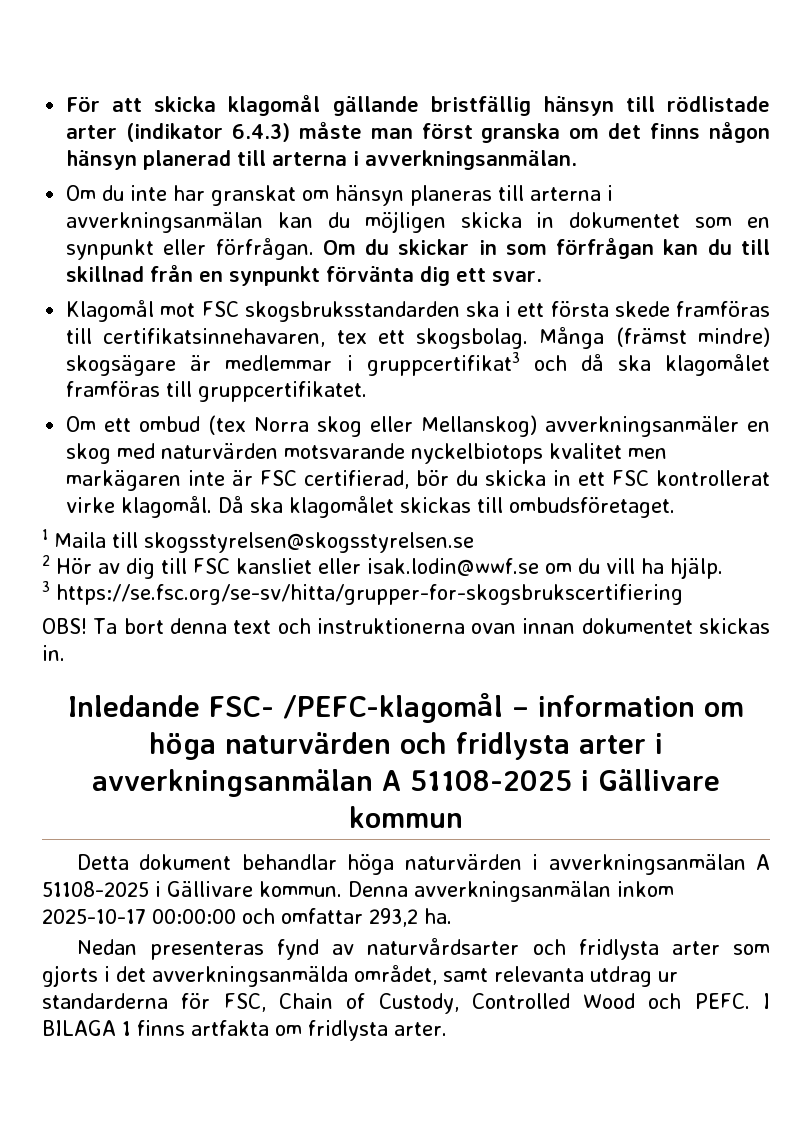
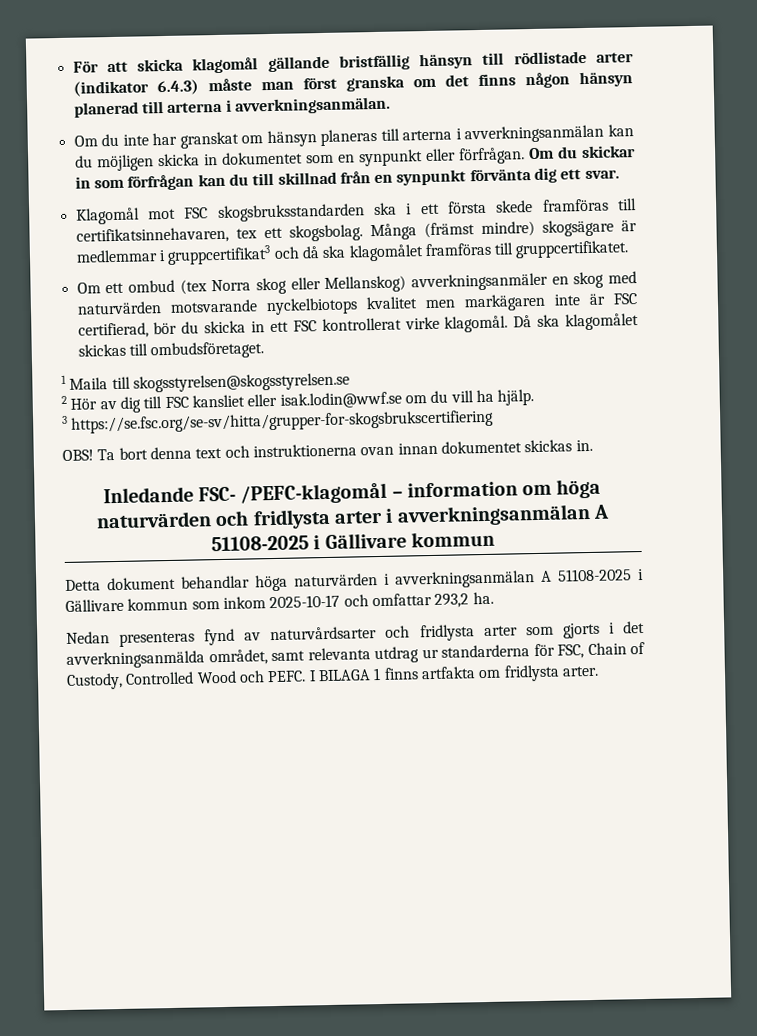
[259,881,611,902] kommun. Denna avverkningsanmälan -> [127,597,220,611] kommun som
[152,909,236,924] 00:00:00 -> (341, 601) none

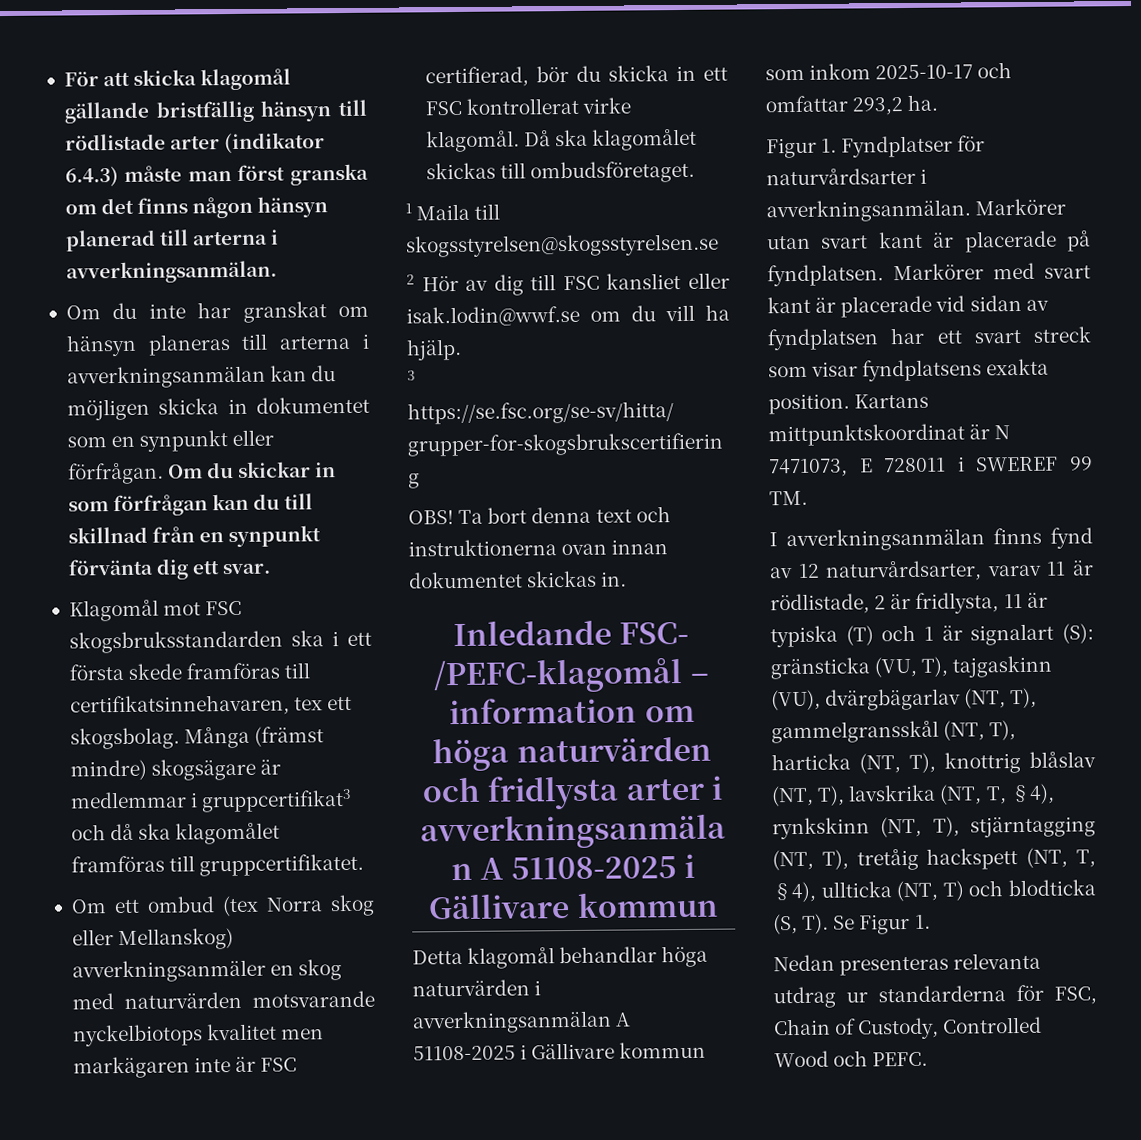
[107,576,176,591] dokument -> [467,947,556,969] klagomål
[66,620,646,647] [66,649,305,669] Nedan presenteras fynd av naturvårdsarter och fridlysta arter som gjorts i det avverkningsanmälda området, samt -> [766,135,986,159] [766,167,928,186] [766,198,1067,223] [767,230,1091,253] [767,262,1091,287] [767,294,1049,318] [767,326,1091,351] [768,358,1050,382] [768,393,930,415] [768,423,1011,447] [769,456,1093,478] [769,490,808,506] [769,527,1093,552] [769,560,1094,582] [770,592,1048,615] [770,623,1094,648] [770,655,1053,680] [771,687,1038,711] [771,720,1017,744] [771,751,1096,774] [771,783,1055,807] [772,816,1096,840] [772,847,1096,871] [772,879,1096,903] [773,913,931,935] [773,954,950,976] Figur 1. Fyndplatser för naturvårdsarter i avverkningsanmälan. Markörer utan svart kant är placerade på fyndplatsen. Markörer med svart kant är placerade vid sidan av fyndplatsen har ett svart streck som visar fyndplatsens exakta position. Kartans mittpunktskoordinat är N 7471073, E 728011 i SWEREF 99 TM. // I avverkningsanmälan finns fynd av 12 naturvårdsarter, varav 11 är rödlistade, 2 är fridlysta, 11 är typiska (T) och 1 är signalart (S): gränsticka (VU, T), tajgaskinn (VU), dvärgbägarlav (NT, T), gammelgransskål (NT, T), harticka (NT, T), knottrig blåslav (NT, T), lavskrika (NT, T, §4), rynkskinn (NT, T), stjärntagging (NT, T), tretåig hackspett (NT, T, §4), ullticka (NT, T) och blodticka (S, T). Se Figur 1. // Nedan presenteras
[308,664,599,682] I BILAGA 1 finns artfakta om fridlysta arter. -> (929, 1059) none

